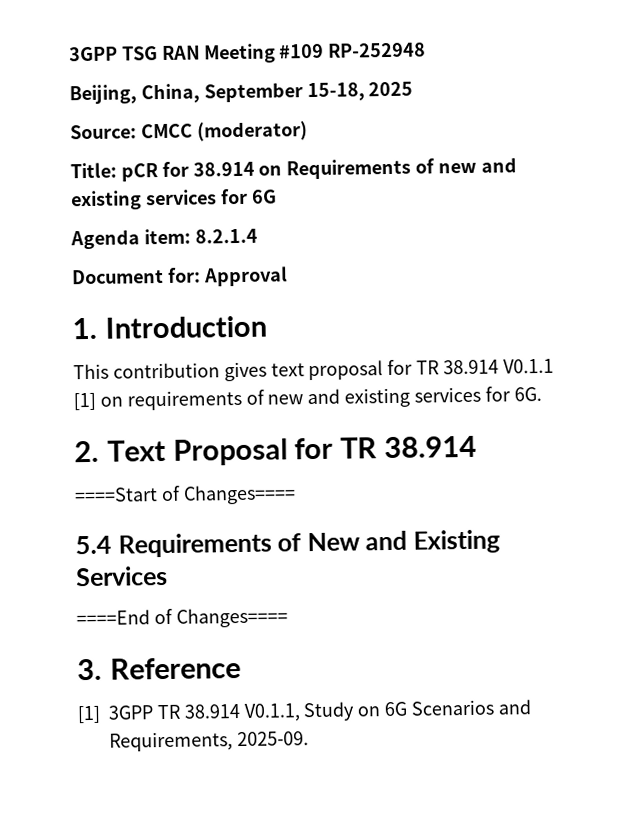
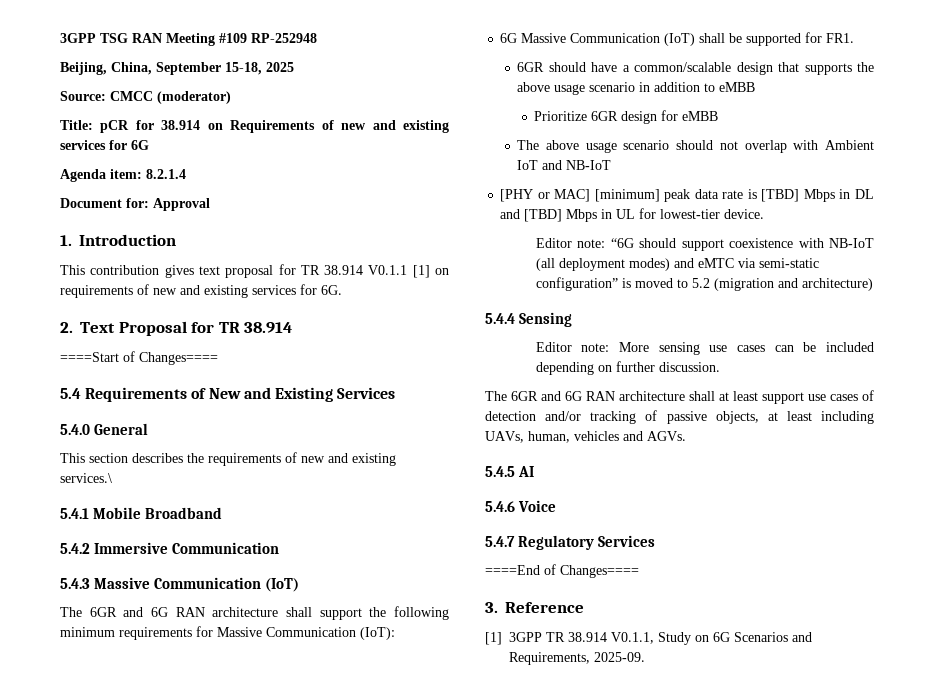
(168, 576) none -> [60,423,148,435] [60,452,396,466] [60,473,112,483] [60,507,222,519] [60,542,279,554] [60,577,299,592] [60,606,450,620] [60,626,395,640] [500,32,855,46] [517,62,874,75] [517,82,756,95] [534,110,719,124] [517,140,874,153] [517,160,612,170] [500,189,874,202] [500,208,765,222] [535,238,874,251] [535,258,819,271] [535,277,873,291] [485,312,572,327] [535,342,875,355] [535,361,720,375] [485,390,874,404] [485,410,874,424] [485,431,686,443] [485,466,534,477] [485,500,556,512] [485,535,655,550] // 5.4.0 General // This section describes the requirements of new and existing services.\ // 5.4.1 Mobile Broadband // 5.4.2 Immersive Communication // 5.4.3 Massive Communication (IoT) // The 6GR and 6G RAN architecture shall support the following minimum requirements for Massive Communication (IoT): // 6G Massive Communication (IoT) shall be supported for FR1. // 6GR should have a common/scalable design that supports the above usage scenario in addition to eMBB // Prioritize 6GR design for eMBB // The above usage scenario should not overlap with Ambient IoT and NB-IoT // [PHY or MAC] [minimum] peak data rate is [TBD] Mbps in DL and [TBD] Mbps in UL for lowest-tier device. // Editor note: “6G should support coexistence with NB-IoT (all deployment modes) and eMTC via semi-static configuration” is moved to 5.2 (migration and architecture) // 5.4.4 Sensing // Editor note: More sensing use cases can be included depending on further discussion. // The 6GR and 6G RAN architecture shall at least support use cases of detection and/or tracking of passive objects, at least including UAVs, human, vehicles and AGVs. // 5.4.5 AI // 5.4.6 Voice // 5.4.7 Regulatory Services

